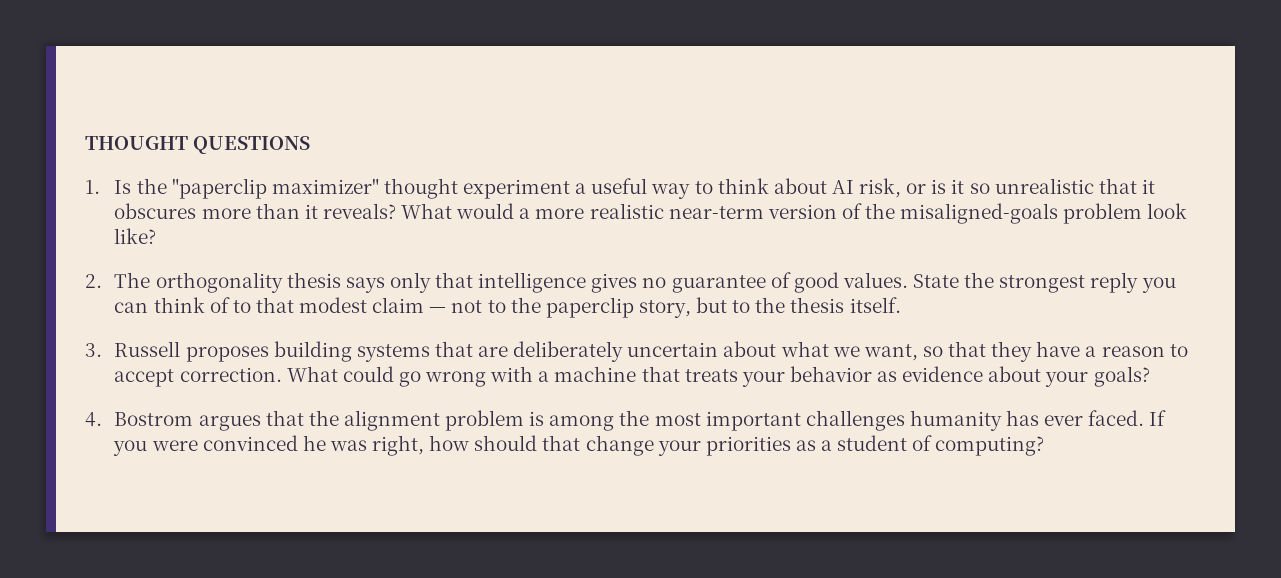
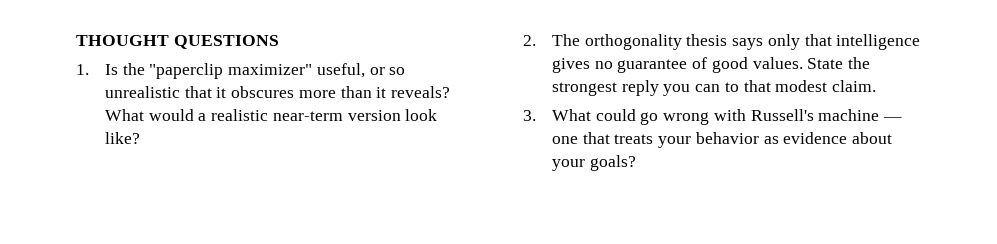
[383,178,965,199] thought experiment a useful way to think about AI risk, or is it -> [316,63,385,78] useful, or
[535,208,585,219] more -> (207, 117) none
[841,203,1143,224] of the misaligned-goals problem -> (401, 115) none
[153,297,230,313] think of -> (721, 88) none
[372,297,901,318] [85,341,1188,362] [114,367,282,387] claim — not to the paperclip story, but to the thesis itself. // 3. Russell proposes building systems that are deliberately uncertain about what we want, so that they have a reason to accept correction. -> [831,80,876,92] [523,110,536,121] claim. // 3.
[538,366,637,382] a machine -> [750,109,902,121] [551,136,578,144] Russell's machine — one
[85,410,1167,431] [113,435,1045,456] // 4. Bostrom argues that the alignment problem is among the most important challenges humanity has ever faced. If you were convinced he was right, how should that change your priorities as a student of computing? -> (636, 163) none

